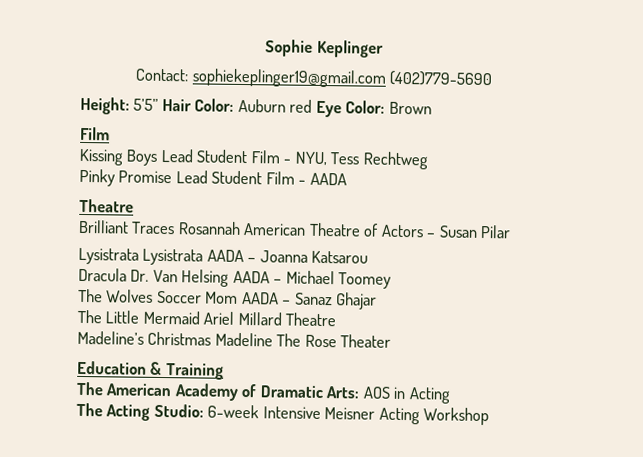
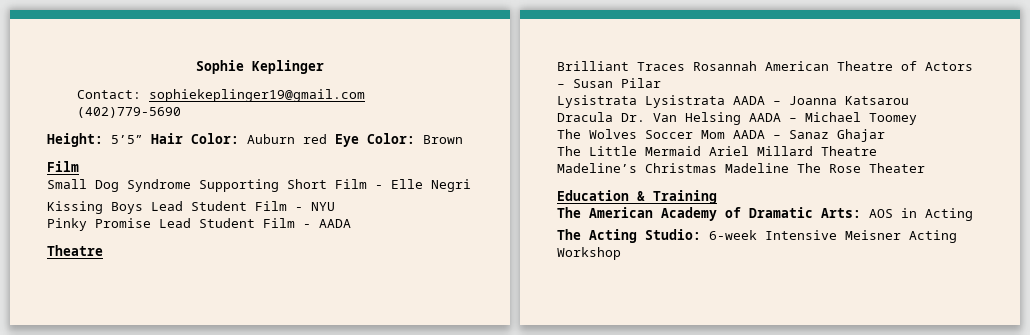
(110, 133) none -> [47,179,471,192] // Small Dog Syndrome Supporting Short Film - Elle Negri
[294,151,428,170] NYU, Tess Rechtweg -> [311,202,335,211] NYU

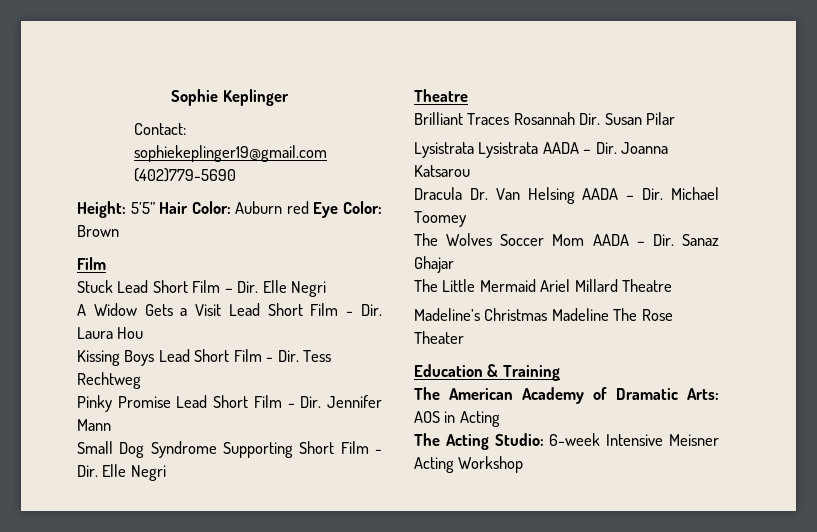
(79, 166) none -> [77,280,327,297] [77,303,383,316] [77,327,144,339] [77,349,332,366] [77,372,141,389] [77,395,382,412] [77,419,111,431] // Stuck Lead Short Film – Dir. Elle Negri // A Widow Gets a Visit Lead Short Film - Dir. Laura Hou // Kissing Boys Lead Short Film - Dir. Tess Rechtweg // Pinky Promise Lead Short Film - Dir. Jennifer Mann
[391,179,471,192] [47,201,335,214] [47,218,351,231] Elle Negri // Kissing Boys Lead Student Film - NYU // Pinky Promise Lead Student Film - AADA -> [77,464,166,481] Dir. Elle Negri
[765,61,973,71] [557,84,565,88] American Theatre of Actors – -> [579,113,601,125] Dir.
(781, 103) none -> [595,142,617,154] Dir.
(797, 120) none -> [642,188,664,200] Dir.
(781, 137) none -> [652,234,674,246] Dir.

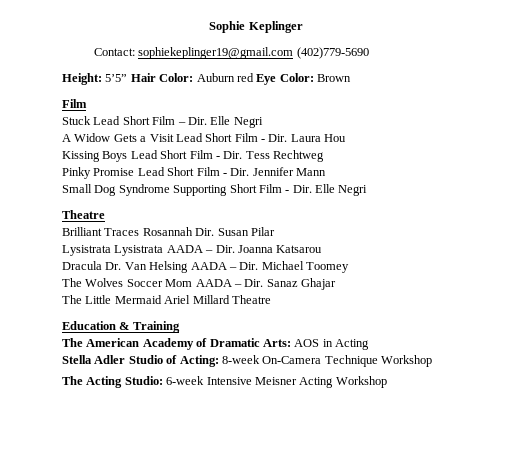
[414,308,673,321] [414,331,464,344] // Madeline’s Christmas Madeline The Rose Theater -> (271, 299) none
(500, 419) none -> [62,355,432,367] // Stella Adler Studio of Acting: 8-week On-Camera Technique Workshop

